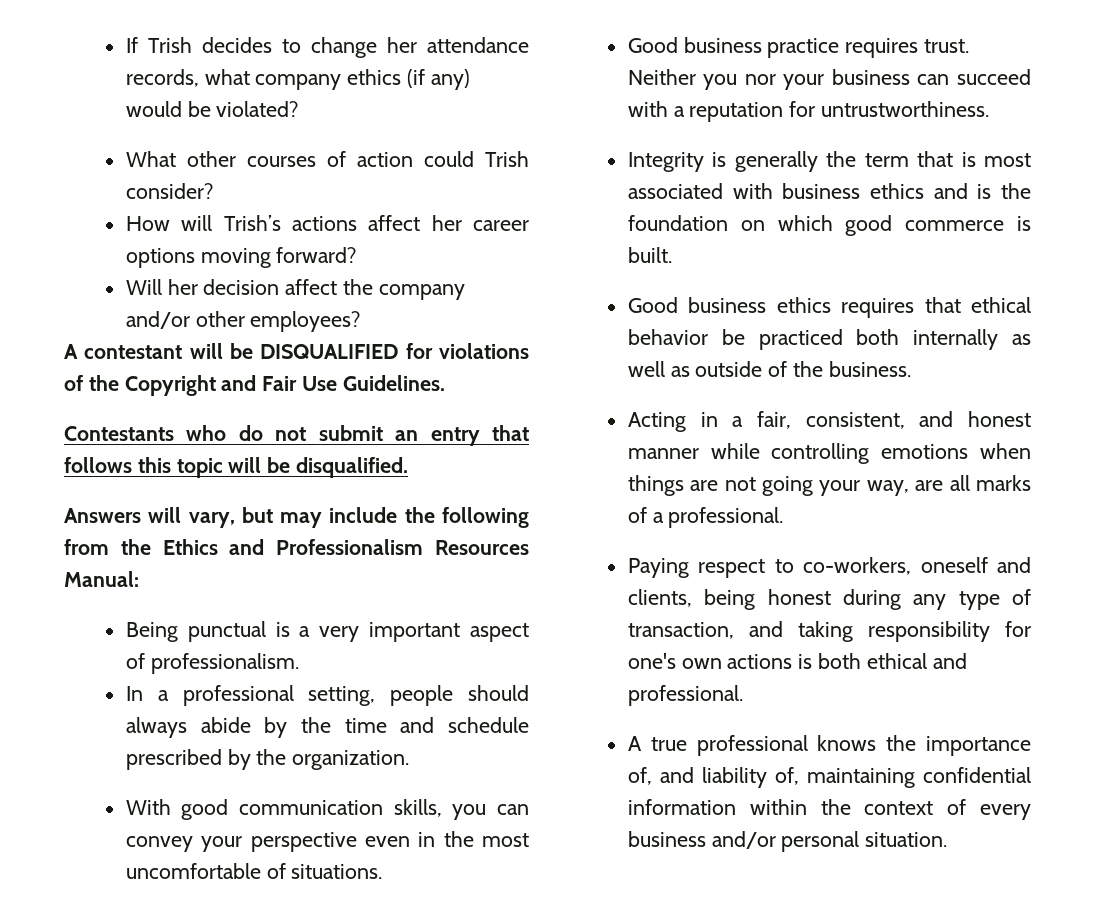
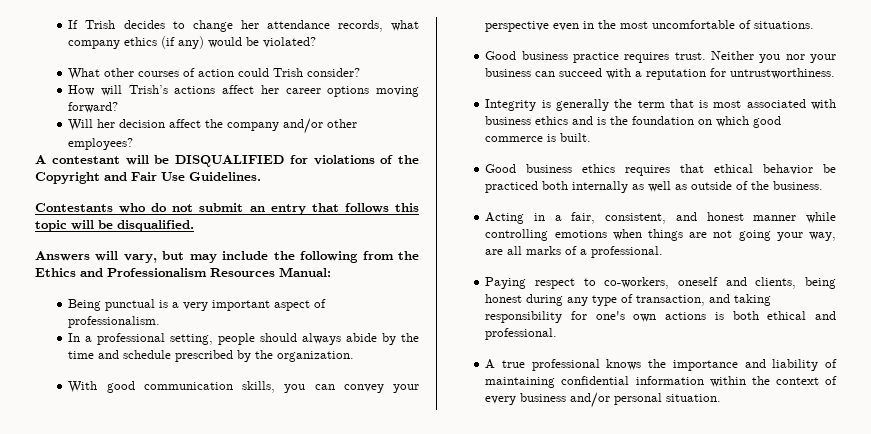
[627,767,652,785] of, -> (738, 365) none
[774,767,799,785] of, -> [824,359,837,368] of

